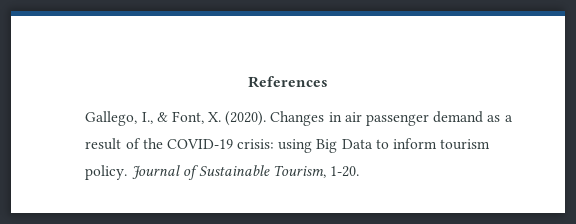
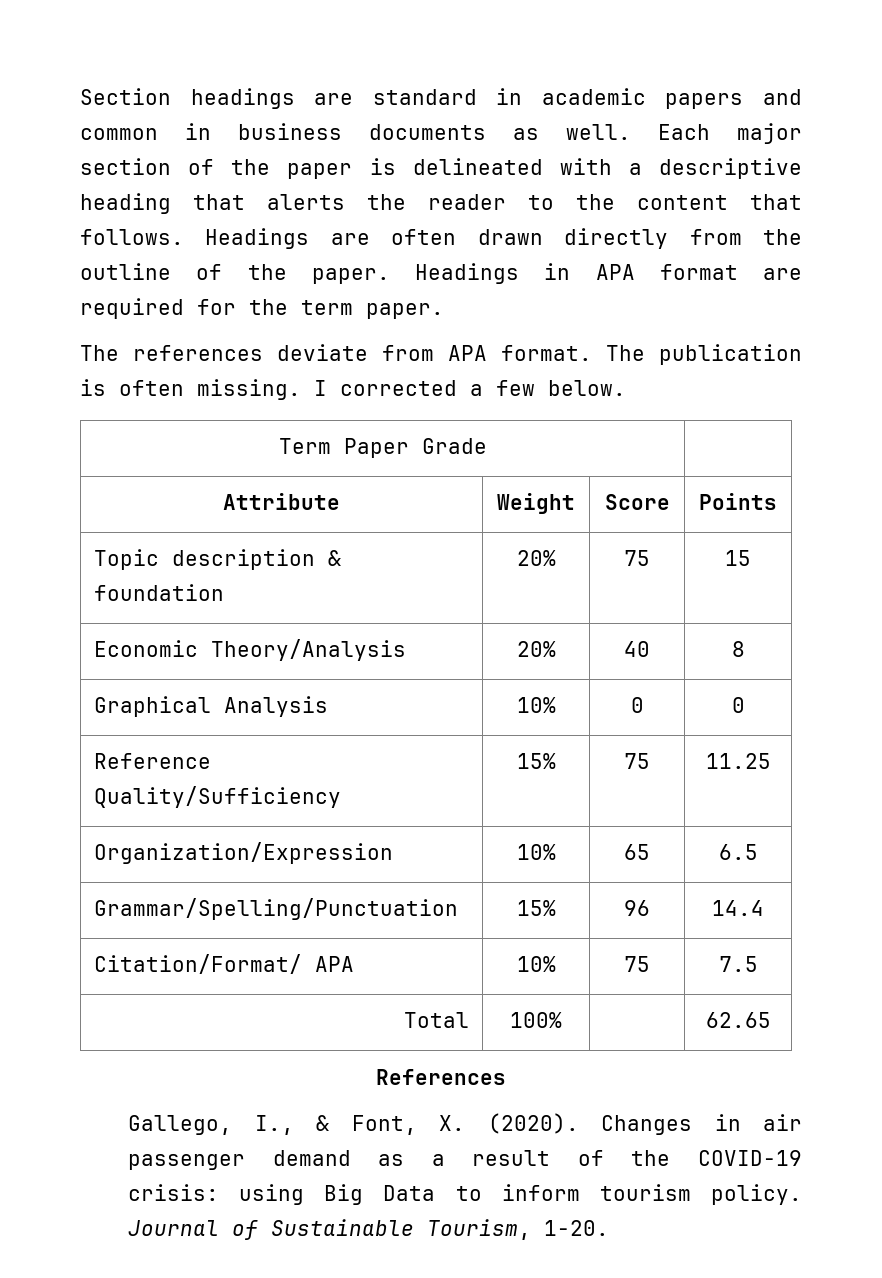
(248, 82) none -> [80,88,802,109] [80,123,802,144] [80,158,802,179] [80,193,802,214] [80,228,803,249] [80,263,802,284] [80,298,444,319] [80,344,802,365] [80,379,626,400] [278,438,487,458] [223,493,340,510] [497,493,575,514] [604,494,670,510] [699,493,777,510] [94,549,342,570] [94,584,225,601] [516,550,556,566] [624,550,650,566] [725,550,751,566] [94,639,407,661] [516,641,556,657] [624,641,650,657] [731,641,745,657] [94,696,329,717] [516,697,556,713] [630,697,644,713] [731,697,745,713] [94,753,212,769] [94,786,342,808] [516,753,556,769] [624,753,650,769] [705,753,771,769] [94,842,394,864] [516,844,556,860] [624,844,650,860] [718,844,758,860] [94,898,459,920] [516,900,556,916] [624,900,650,916] [712,900,764,916] [94,954,355,974] [516,956,556,972] [624,956,650,972] [718,956,758,972] [403,1012,469,1028] [510,1012,562,1028] [705,1012,771,1028] Section headings are standard in academic papers and common in business documents as well. Each major section of the paper is delineated with a descriptive heading that alerts the reader to the content that follows. Headings are often drawn directly from the outline of the paper. Headings in APA format are required for the term paper. // The references deviate from APA format. The publication is often missing. I corrected a few below. // Term Paper Grade | // Attribute | Weight | Score | Points // Topic description & foundation | 20% | 75 | 15 // Economic Theory/Analysis | 20% | 40 | 8 // Graphical Analysis | 10% | 0 | 0 // Reference Quality/Sufficiency | 15% | 75 | 11.25 // Organization/Expression | 10% | 65 | 6.5 // Grammar/Spelling/Punctuation | 15% | 96 | 14.4 // Citation/Format/ APA | 10% | 75 | 7.5 // Total | 100% | | 62.65 //

